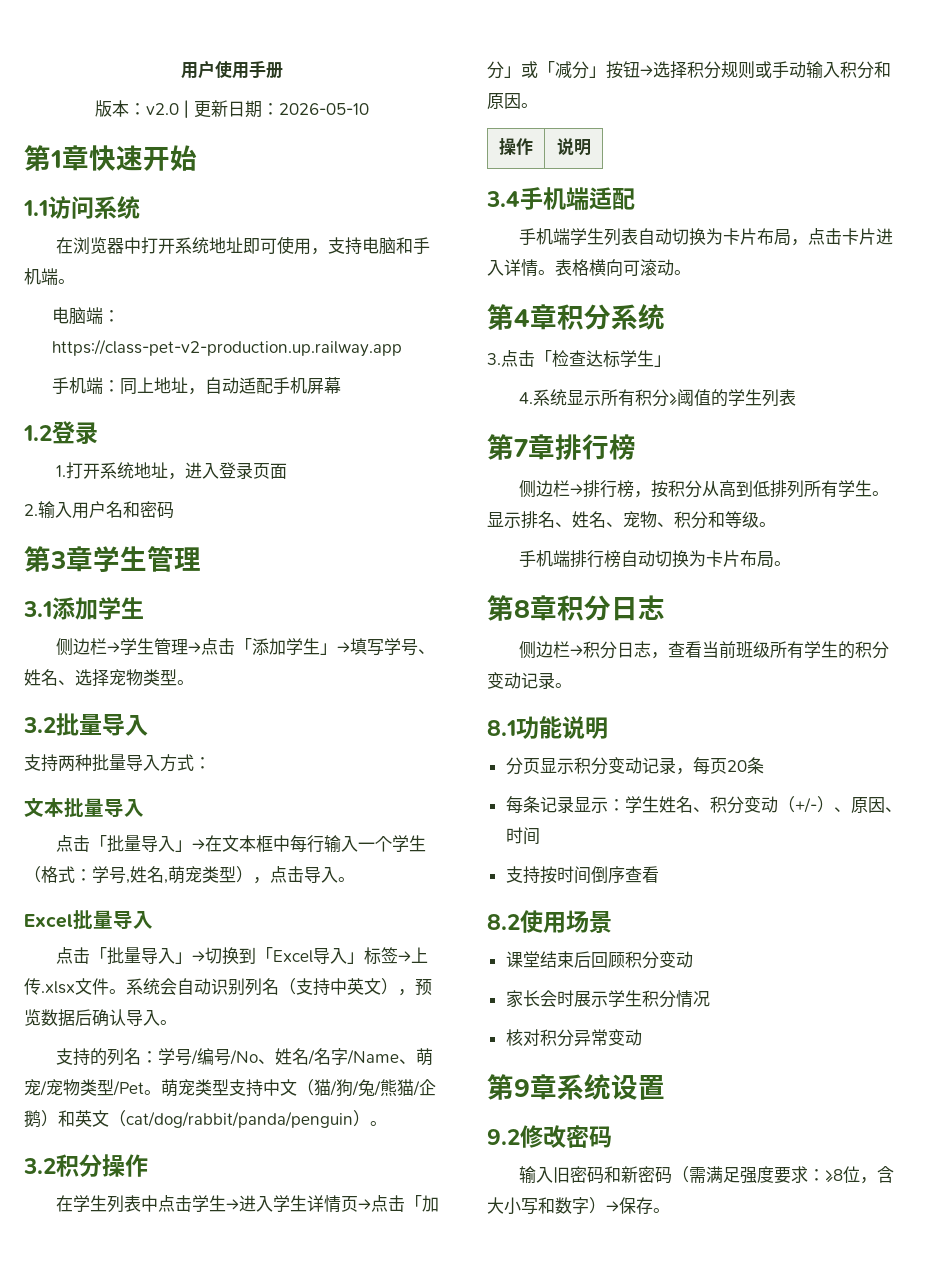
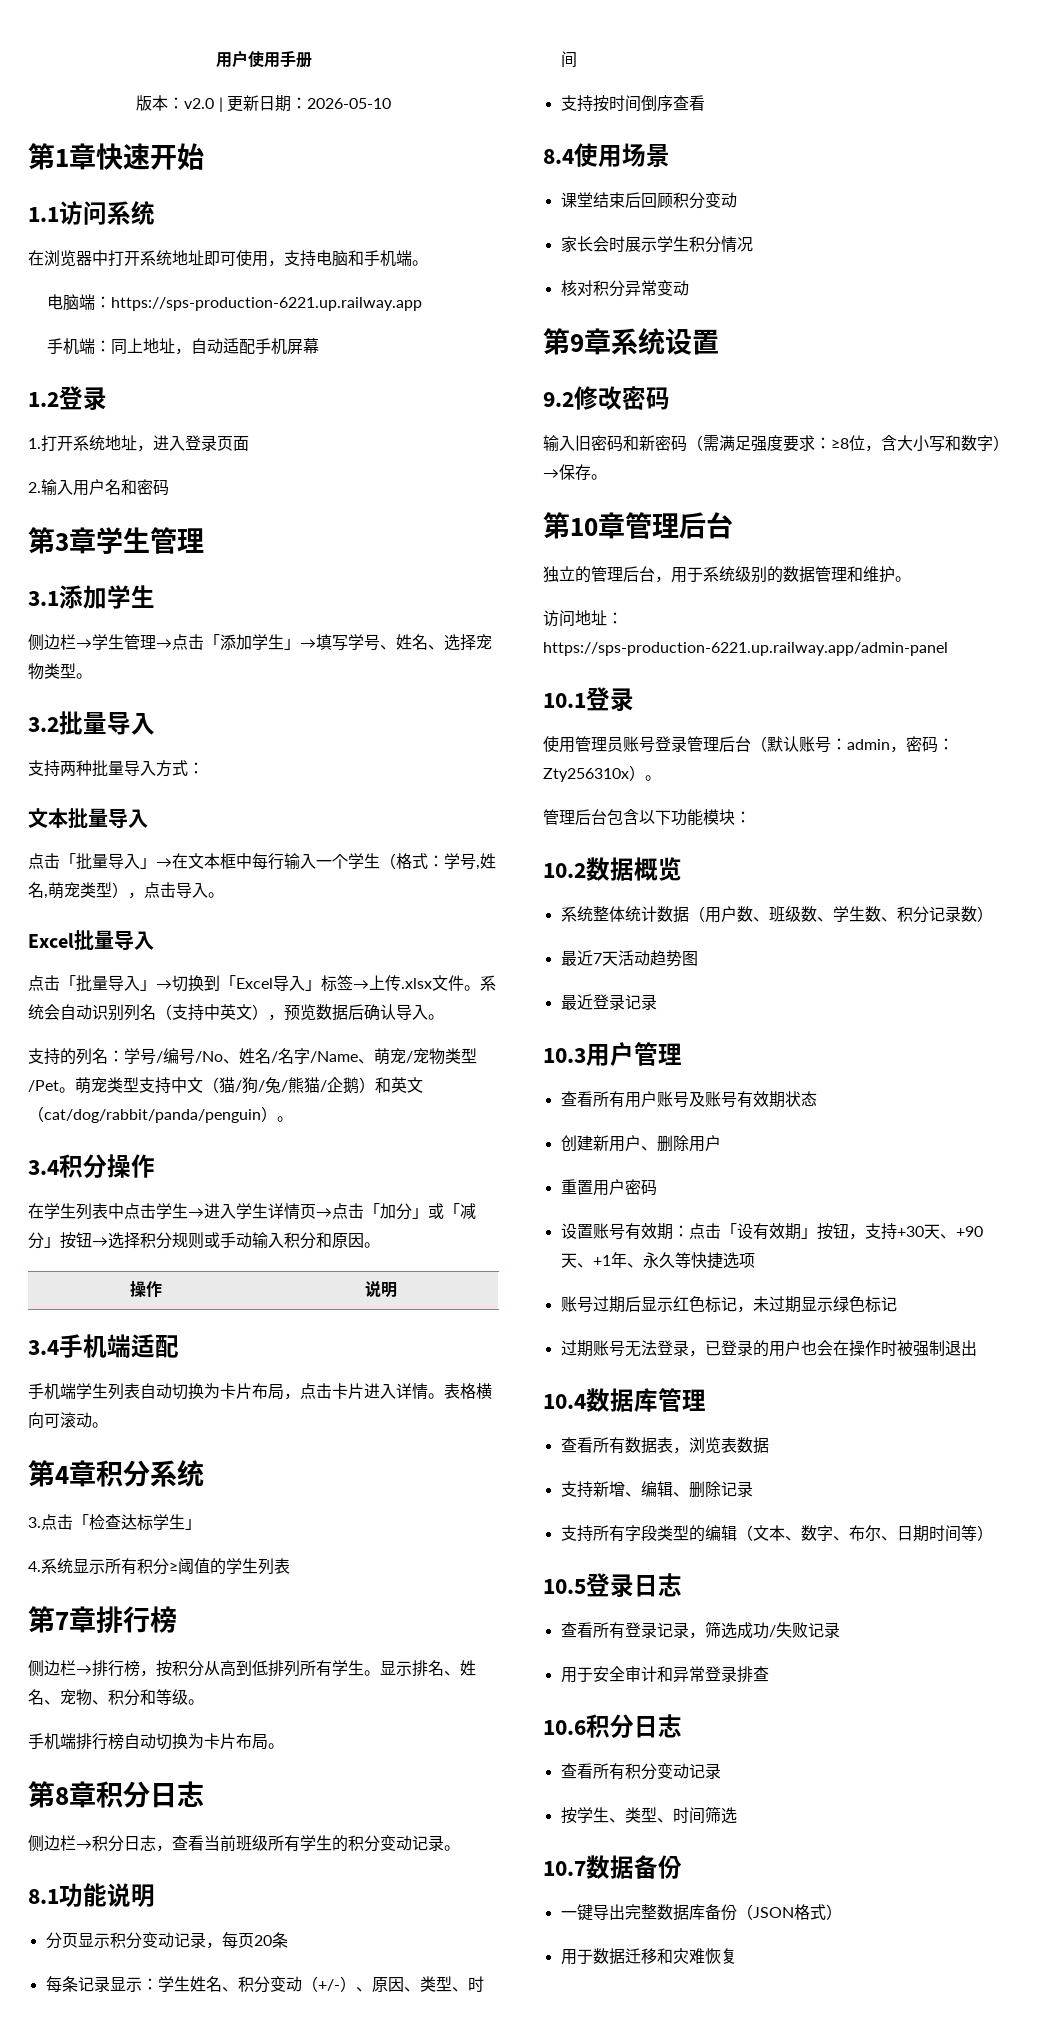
[51,339,402,357] https://class-pet-v2-production.up.railway.app -> [110,297,422,311] https://sps-production-6221.up.railway.app
[23,1158,56,1174] 3.2 -> [28,1160,59,1175] 3.4
(902, 809) none -> [419,1976,468,1992] 类型、
[487,914,520,930] 8.2 -> [543,149,574,164] 8.4
(670, 1210) none -> [543,512,733,539] [543,566,911,583] [543,610,623,627] [543,642,948,656] [543,687,634,712] [543,736,954,753] [543,765,661,782] [543,809,751,826] [543,857,682,881] [560,906,993,923] [560,950,698,967] [560,994,657,1010] [543,1042,682,1066] [560,1091,817,1108] [560,1135,721,1152] [560,1179,657,1196] [560,1223,983,1240] [560,1252,755,1269] [560,1296,897,1313] [560,1340,977,1357] [543,1388,706,1412] [560,1437,769,1454] [560,1481,753,1498] [560,1525,993,1542] [543,1573,682,1598] [560,1621,840,1639] [560,1666,769,1683] [543,1714,682,1738] [560,1763,721,1780] [560,1806,737,1824] [543,1855,682,1879] [560,1904,842,1921] [560,1948,737,1965] // 第10章管理后台 // 独立的管理后台，用于系统级别的数据管理和维护。 // 访问地址：https://sps-production-6221.up.railway.app/admin-panel // 10.1登录 // 使用管理员账号登录管理后台（默认账号：admin，密码：Zty256310x）。 // 管理后台包含以下功能模块： // 10.2数据概览 // 系统整体统计数据（用户数、班级数、学生数、积分记录数） // 最近7天活动趋势图 // 最近登录记录 // 10.3用户管理 // 查看所有用户账号及账号有效期状态 // 创建新用户、删除用户 // 重置用户密码 // 设置账号有效期：点击「设有效期」按钮，支持+30天、+90天、+1年、永久等快捷选项 // 账号过期后显示红色标记，未过期显示绿色标记 // 过期账号无法登录，已登录的用户也会在操作时被强制退出 // 10.4数据库管理 // 查看所有数据表，浏览表数据 // 支持新增、编辑、删除记录 // 支持所有字段类型的编辑（文本、数字、布尔、日期时间等） // 10.5登录日志 // 查看所有登录记录，筛选成功/失败记录 // 用于安全审计和异常登录排查 // 10.6积分日志 // 查看所有积分变动记录 // 按学生、类型、时间筛选 // 10.7数据备份 // 一键导出完整数据库备份（JSON格式） // 用于数据迁移和灾难恢复

